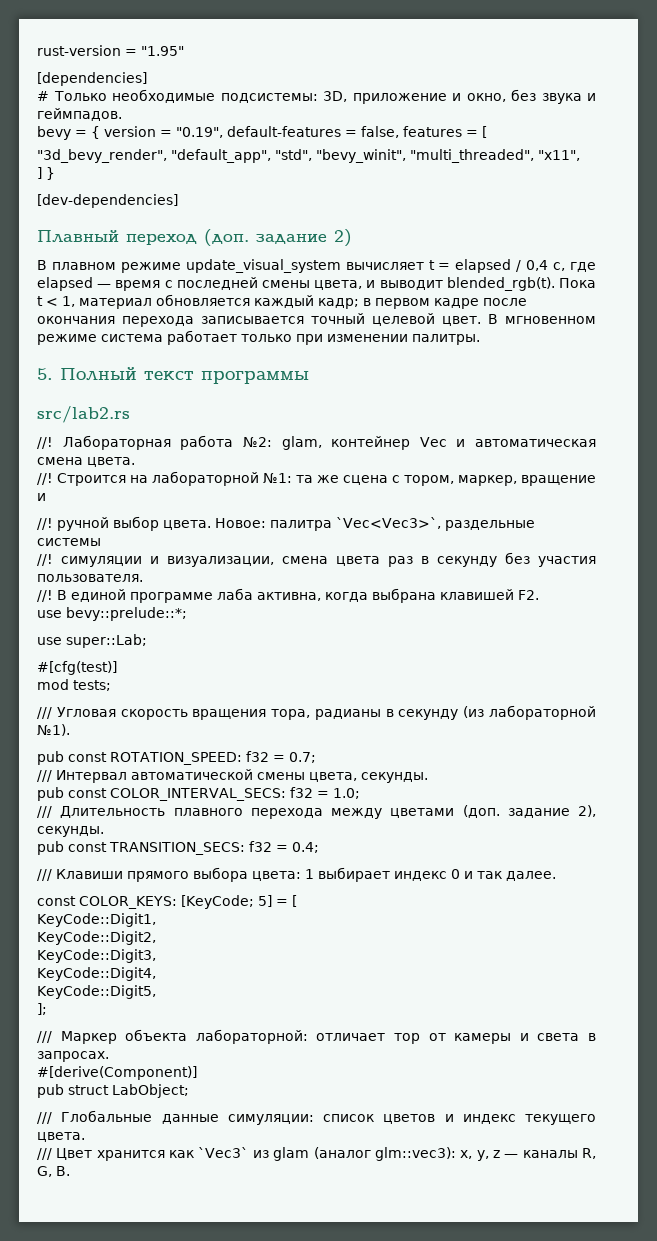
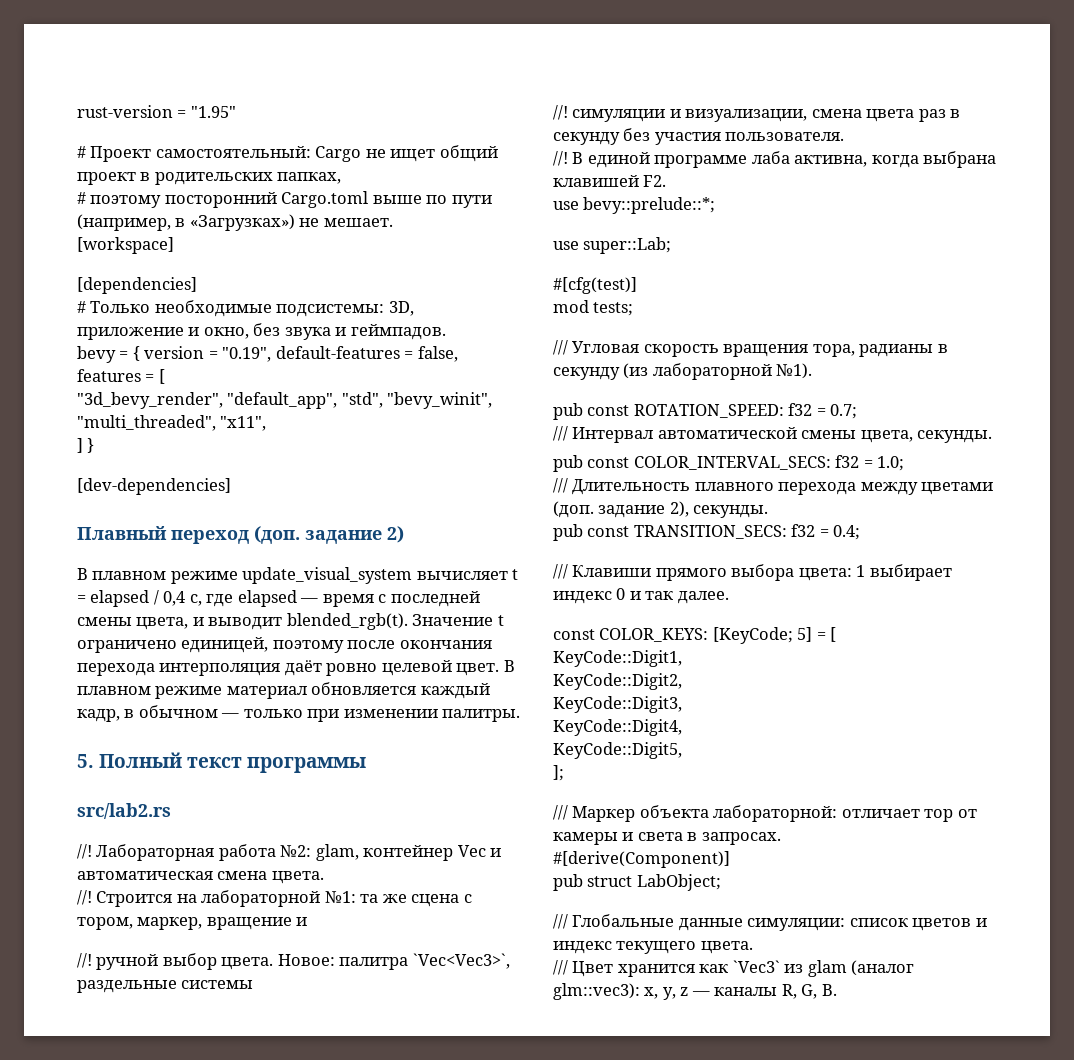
(184, 51) none -> [77,145,498,162] [77,172,342,185] [77,191,492,208] [77,214,393,231] [77,237,174,254] // # Проект самостоятельный: Cargo не ищет общий проект в родительских папках, // # поэтому посторонний Cargo.toml выше по пути (например, в «Загрузках») не мешает. // [workspace]
[559,278,596,288] [37,294,527,309] [37,313,596,327] [37,330,237,345] Пока t < 1, материал обновляется каждый кадр; в первом кадре после окончания перехода записывается точный целевой цвет. В мгновенном режиме система работает -> [412,614,504,626] [77,637,492,653] [77,660,515,676] [77,682,490,699] [77,705,240,722] Значение t ограничено единицей, поэтому после окончания перехода интерполяция даёт ровно целевой цвет. В плавном режиме материал обновляется каждый кадр, в обычном —

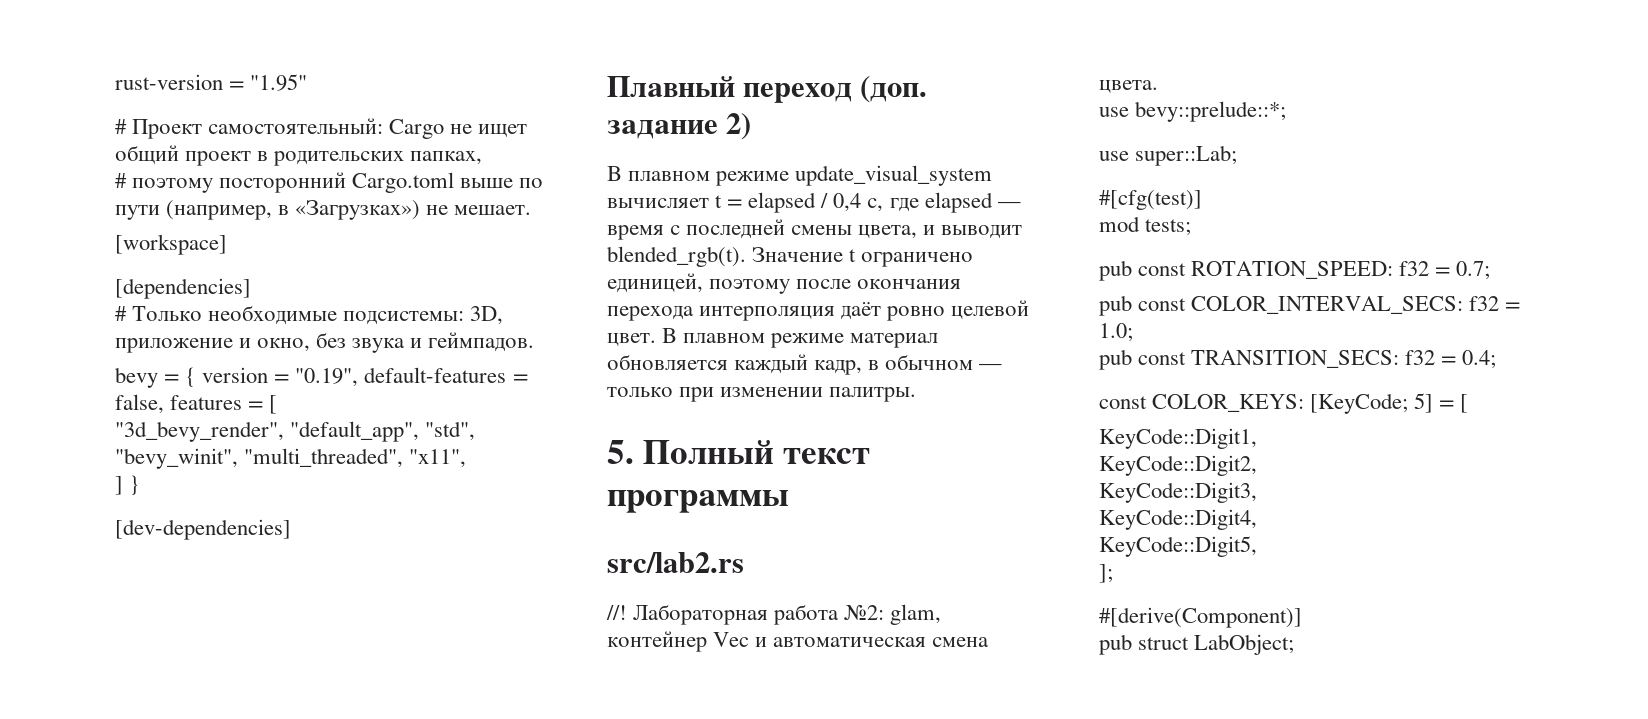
[77,890,472,907] [77,917,308,930] [77,953,510,970] [77,980,254,993] [553,105,961,122] [553,128,845,145] [553,151,997,168] [553,175,667,187] // //! Строится на лабораторной №1: та же сцена с тором, маркер, вращение и // //! ручной выбор цвета. Новое: палитра `Vec<Vec3>`, раздельные системы // //! симуляции и визуализации, смена цвета раз в секунду без участия пользователя. // //! В единой программе лаба активна, когда выбрана клавишей F2. -> (1158, 87) none
[553,340,948,357] [553,363,813,380] // /// Угловая скорость вращения тора, радианы в секунду (из лабораторной №1). -> (1192, 227) none
[553,426,993,443] // /// Интервал автоматической смены цвета, секунды. -> (1491, 270) none
[553,478,994,495] [553,501,769,518] // /// Длительность плавного перехода между цветами (доп. задание 2), секунды. -> (1133, 332) none
[553,564,952,581] [553,588,729,604] // /// Клавиши прямого выбора цвета: 1 выбирает индекс 0 и так далее. -> (1497, 359) none
[553,805,977,822] [553,832,781,845] [553,851,730,868] [553,874,721,891] [553,914,987,931] [553,941,753,954] [553,960,915,977] [553,983,837,1000] /// Маркер объекта лабораторной: отличает тор от камеры и света в запросах. // #[derive(Component)] // pub struct LabObject; // /// Глобальные данные симуляции: список цветов и индекс текущего цвета. // /// Цвет хранится как `Vec3` из glam (аналог glm::vec3): x, y, z — каналы R, G, B. -> [1099,607,1302,628] [1099,634,1295,655] #[derive(Component)] // pub struct LabObject;

